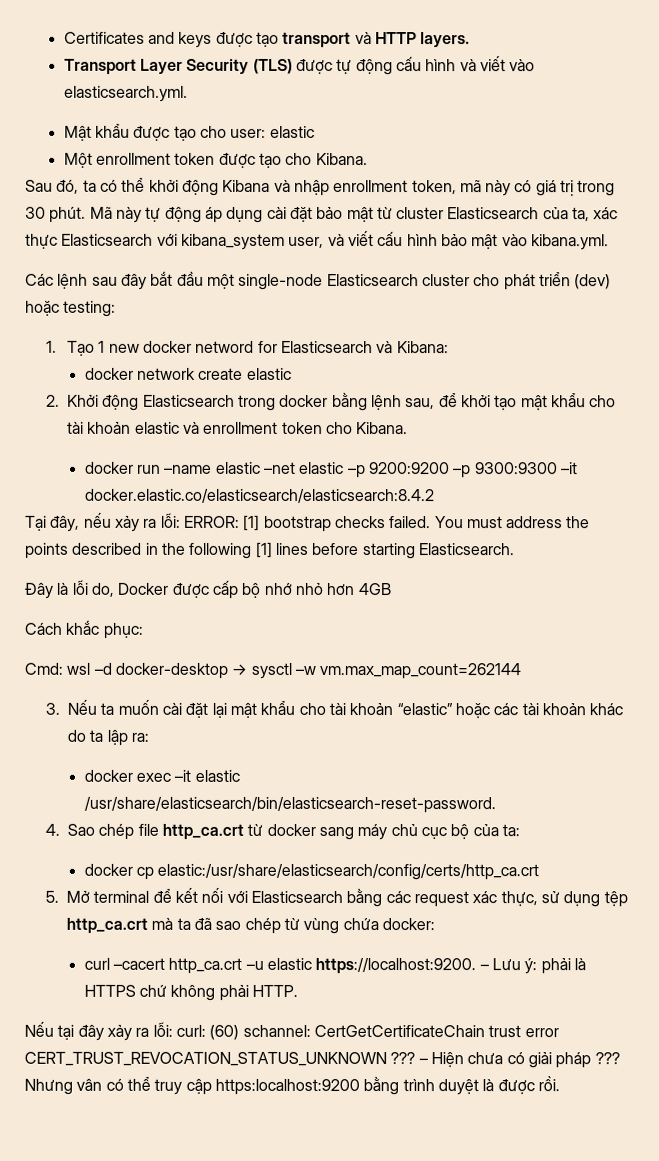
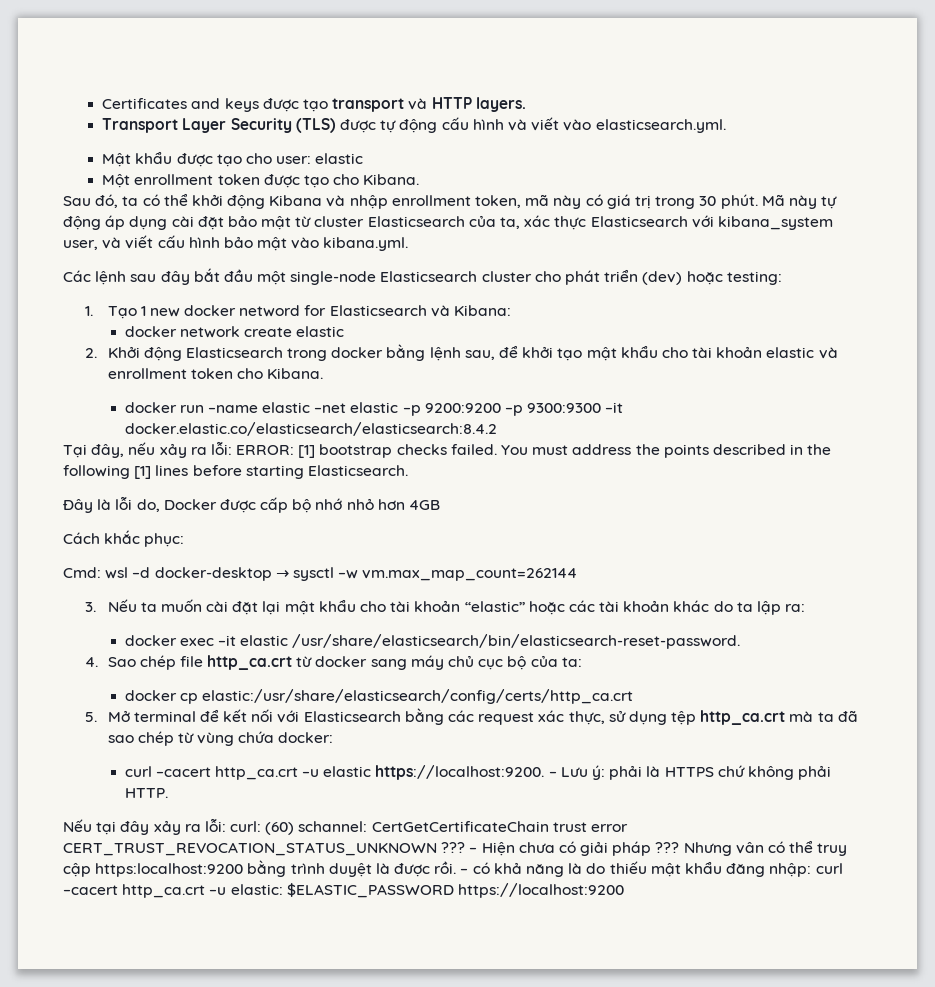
(560, 1084) none -> [460,861,843,877] [63,883,624,898] – có khả năng là do thiếu mật khẩu đăng nhập: curl –cacert http_ca.crt –u elastic: $ELASTIC_PASSWORD https://localhost:9200

